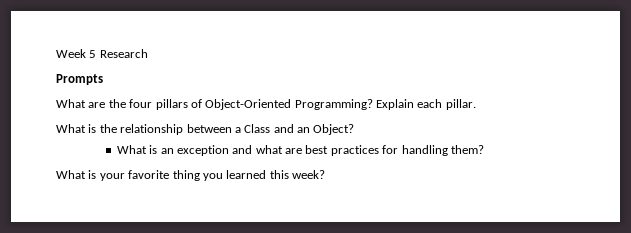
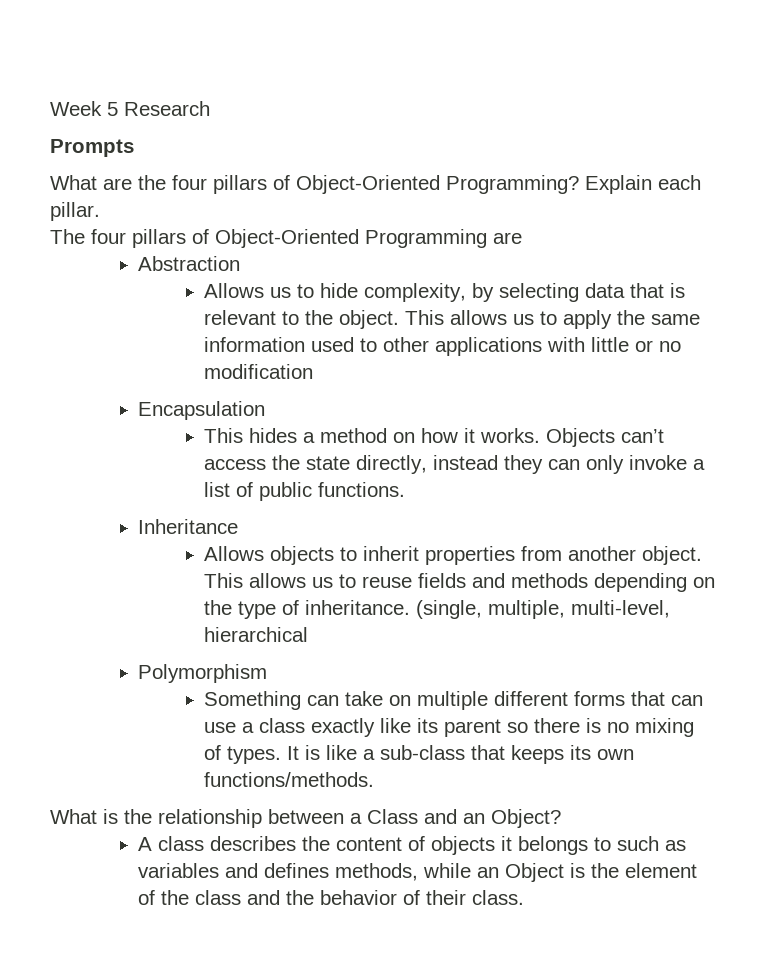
(476, 104) none -> [50,229,522,248] [138,256,241,271] [204,283,686,302] [204,310,701,329] [204,337,682,356] [204,364,314,379] [138,401,266,420] [204,428,665,447] [204,455,706,474] [204,482,406,501] [138,519,239,534] [204,546,703,565] [204,573,716,592] [204,600,671,619] [204,627,309,642] [138,664,268,683] [204,691,704,710] [204,718,695,737] [204,745,635,764] [204,772,375,787] // The four pillars of Object-Oriented Programming are // Abstraction // Allows us to hide complexity, by selecting data that is relevant to the object. This allows us to apply the same information used to other applications with little or no modification // Encapsulation // This hides a method on how it works. Objects can’t access the state directly, instead they can only invoke a list of public functions. // Inheritance // Allows objects to inherit properties from another object. This allows us to reuse fields and methods depending on the type of inheritance. (single, multiple, multi-level, hierarchical // Polymorphism // Something can take on multiple different forms that can use a class exactly like its parent so there is no mixing of types. It is like a sub-class that keeps its own functions/methods.
[116,145,484,156] [56,170,325,181] What is an exception and what are best practices for handling them? // What is your favorite thing you learned this week? -> [138,836,687,855] [138,863,698,882] [138,890,525,905] A class describes the content of objects it belongs to such as variables and defines methods, while an Object is the element of the class and the behavior of their class.

